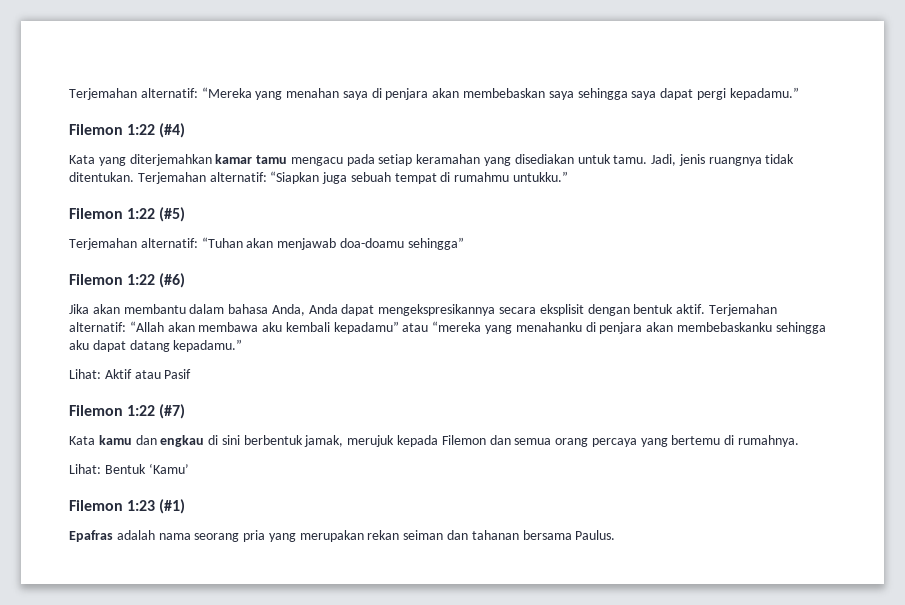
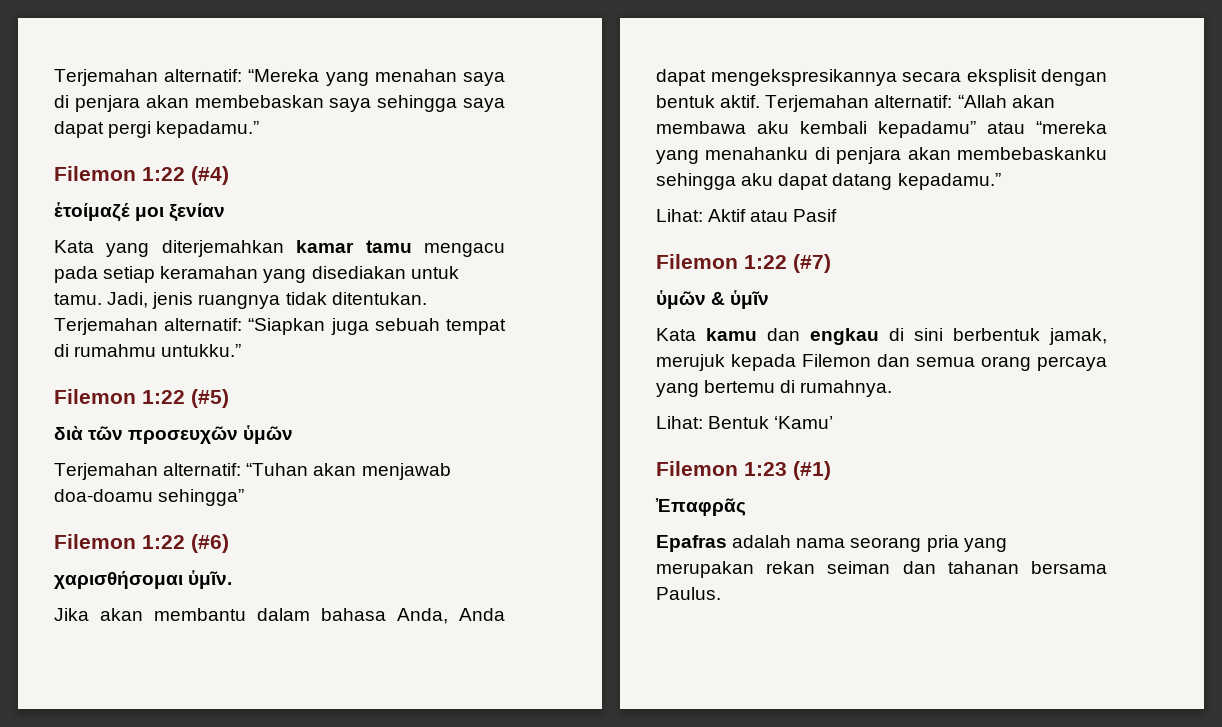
(186, 130) none -> [54,202,226,222] // ἑτοίμαζέ μοι ξενίαν
(186, 214) none -> [54,425,294,444] // διὰ τῶν προσευχῶν ὑμῶν
(186, 280) none -> [54,570,233,589] // χαρισθήσομαι ὑμῖν.
(186, 411) none -> [656,290,770,309] // ὑμῶν & ὑμῖν
(186, 506) none -> [655,498,746,516] // Ἐπαφρᾶς

